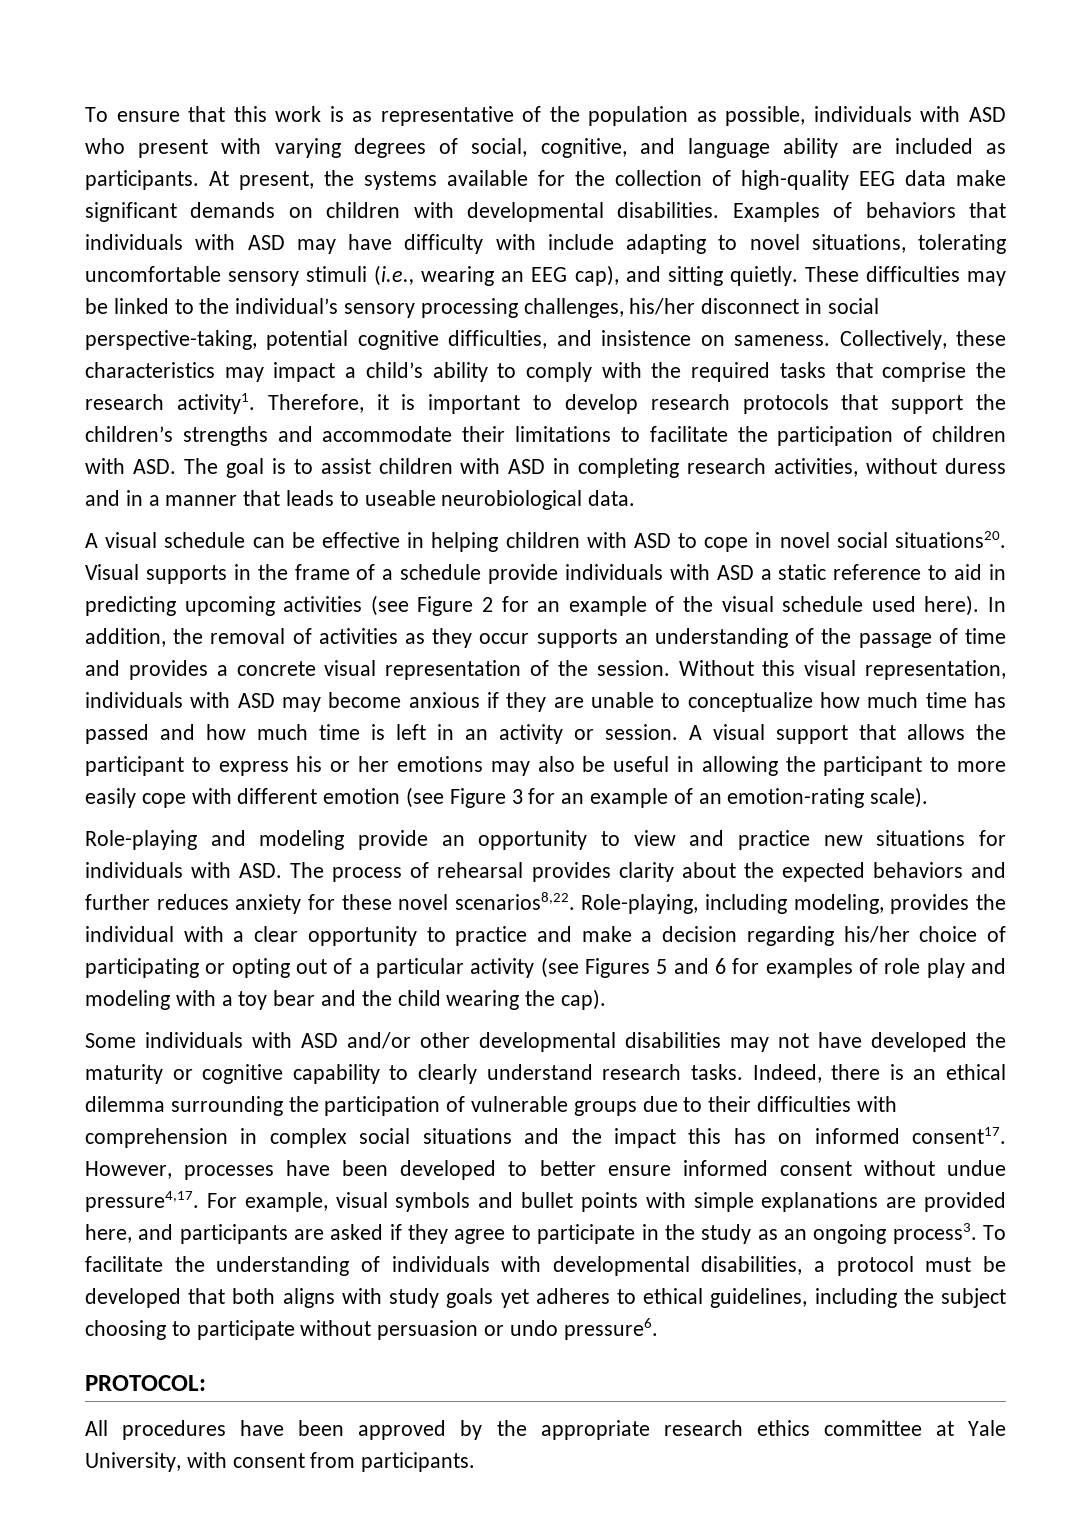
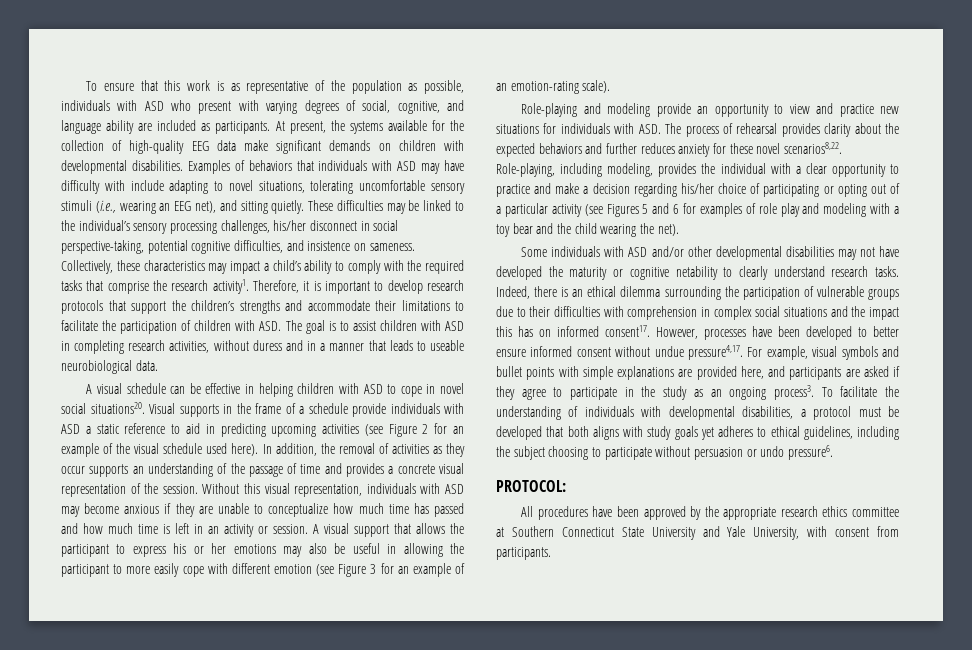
[574,265,619,286] cap), -> [194,201,216,213] net),
[561,989,607,1010] cap). -> [657,224,679,236] net).
[292,1064,380,1084] capability -> [675,266,718,280] netability
(954, 1428) none -> [511,526,720,540] Southern Connecticut State University and

